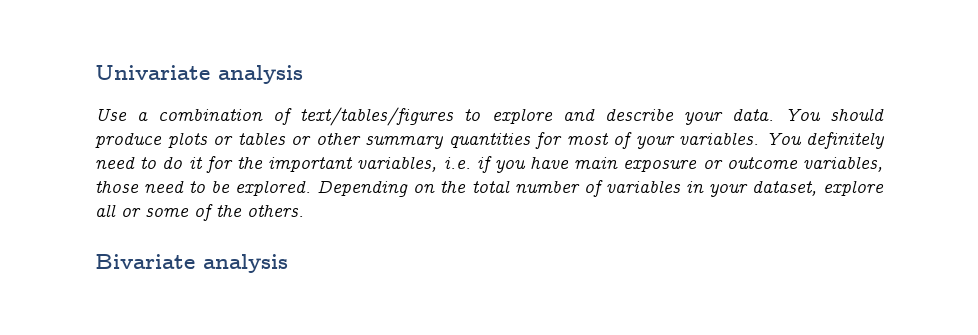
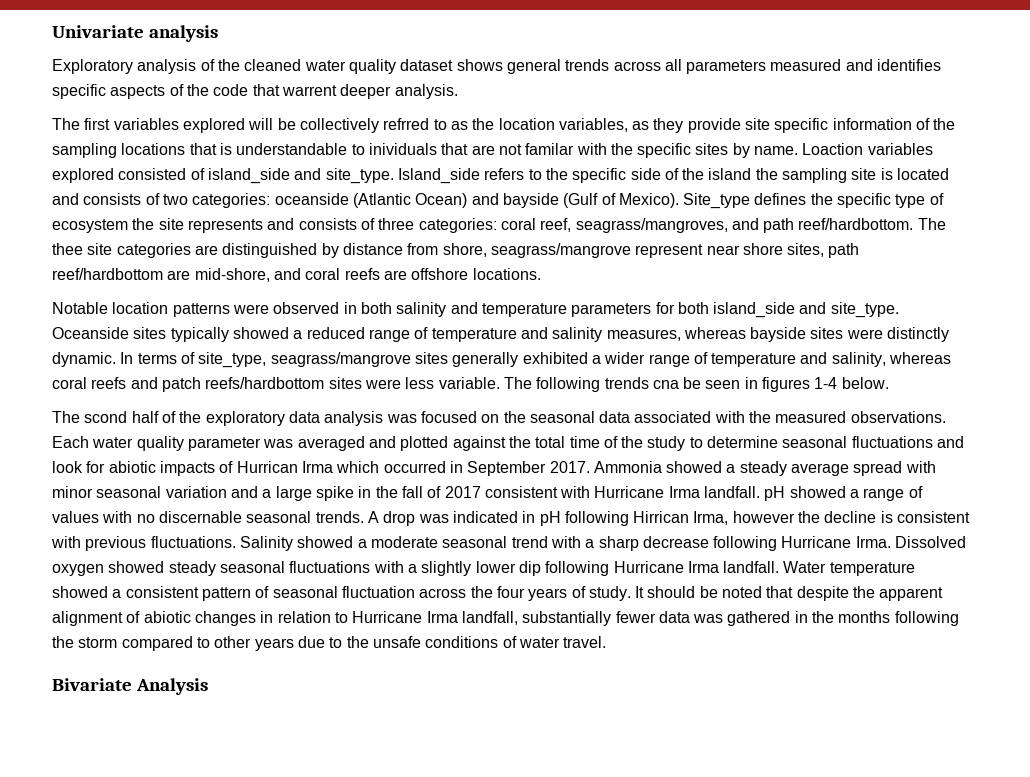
[95,107,885,126] [95,132,884,149] [95,156,883,173] [95,180,885,197] [95,204,304,221] Use a combination of text/tables/figures to explore and describe your data. You should produce plots or tables or other summary quantities for most of your variables. You definitely need to do it for the important variables, i.e. if you have main exposure or outcome variables, those need to be explored. Depending on the total number of variables in your dataset, explore all or some of the others. -> [52,59,942,74] [52,84,458,99] [52,118,956,133] [52,143,933,158] [52,168,950,184] [52,193,944,209] [52,218,946,233] [52,243,860,258] [52,268,541,282] [52,302,899,318] [52,327,950,342] [52,352,952,368] [52,377,889,392] [52,411,946,426] [52,436,965,451] [52,461,936,476] [52,486,923,501] [52,511,971,526] [51,536,967,551] [52,561,915,576] [52,586,944,601] [52,611,959,626] [52,636,607,651] Exploratory analysis of the cleaned water quality dataset shows general trends across all parameters measured and identifies specific aspects of the code that warrent deeper analysis. // The first variables explored will be collectively refrred to as the location variables, as they provide site specific information of the sampling locations that is understandable to inividuals that are not familar with the specific sites by name. Loaction variables explored consisted of island_side and site_type. Island_side refers to the specific side of the island the sampling site is located and consists of two categories: oceanside (Atlantic Ocean) and bayside (Gulf of Mexico). Site_type defines the specific type of ecosystem the site represents and consists of three categories: coral reef, seagrass/mangroves, and path reef/hardbottom. The thee site categories are distinguished by distance from shore, seagrass/mangrove represent near shore sites, path reef/hardbottom are mid-shore, and coral reefs are offshore locations. // Notable location patterns were observed in both salinity and temperature parameters for both island_side and site_type. Oceanside sites typically showed a reduced range of temperature and salinity measures, whereas bayside sites were distinctly dynamic. In terms of site_type, seagrass/mangrove sites generally exhibited a wider range of temperature and salinity, whereas coral reefs and patch reefs/hardbottom sites were less variable. The following trends cna be seen in figures 1-4 below. // The scond half of the exploratory data analysis was focused on the seasonal data associated with the measured observations. Each water quality parameter was averaged and plotted against the total time of the study to determine seasonal fluctuations and look for abiotic impacts of Hurrican Irma which occurred in September 2017. Ammonia showed a steady average spread with minor seasonal variation and a large spike in the fall of 2017 consistent with Hurricane Irma landfall. pH showed a range of values with no discernable seasonal trends. A drop was indicated in pH following Hirrican Irma, however the decline is consistent with previous fluctuations. Salinity showed a moderate seasonal trend with a sharp decrease following Hurricane Irma. Dissolved oxygen showed steady seasonal fluctuations with a slightly lower dip following Hurricane Irma landfall. Water temperature showed a consistent pattern of seasonal fluctuation across the four years of study. It should be noted that despite the apparent alignment of abiotic changes in relation to Hurricane Irma landfall, substantially fewer data was gathered in the months following the storm compared to other years due to the unsafe conditions of water travel.
[203,254,288,273] analysis -> [136,678,209,695] Analysis

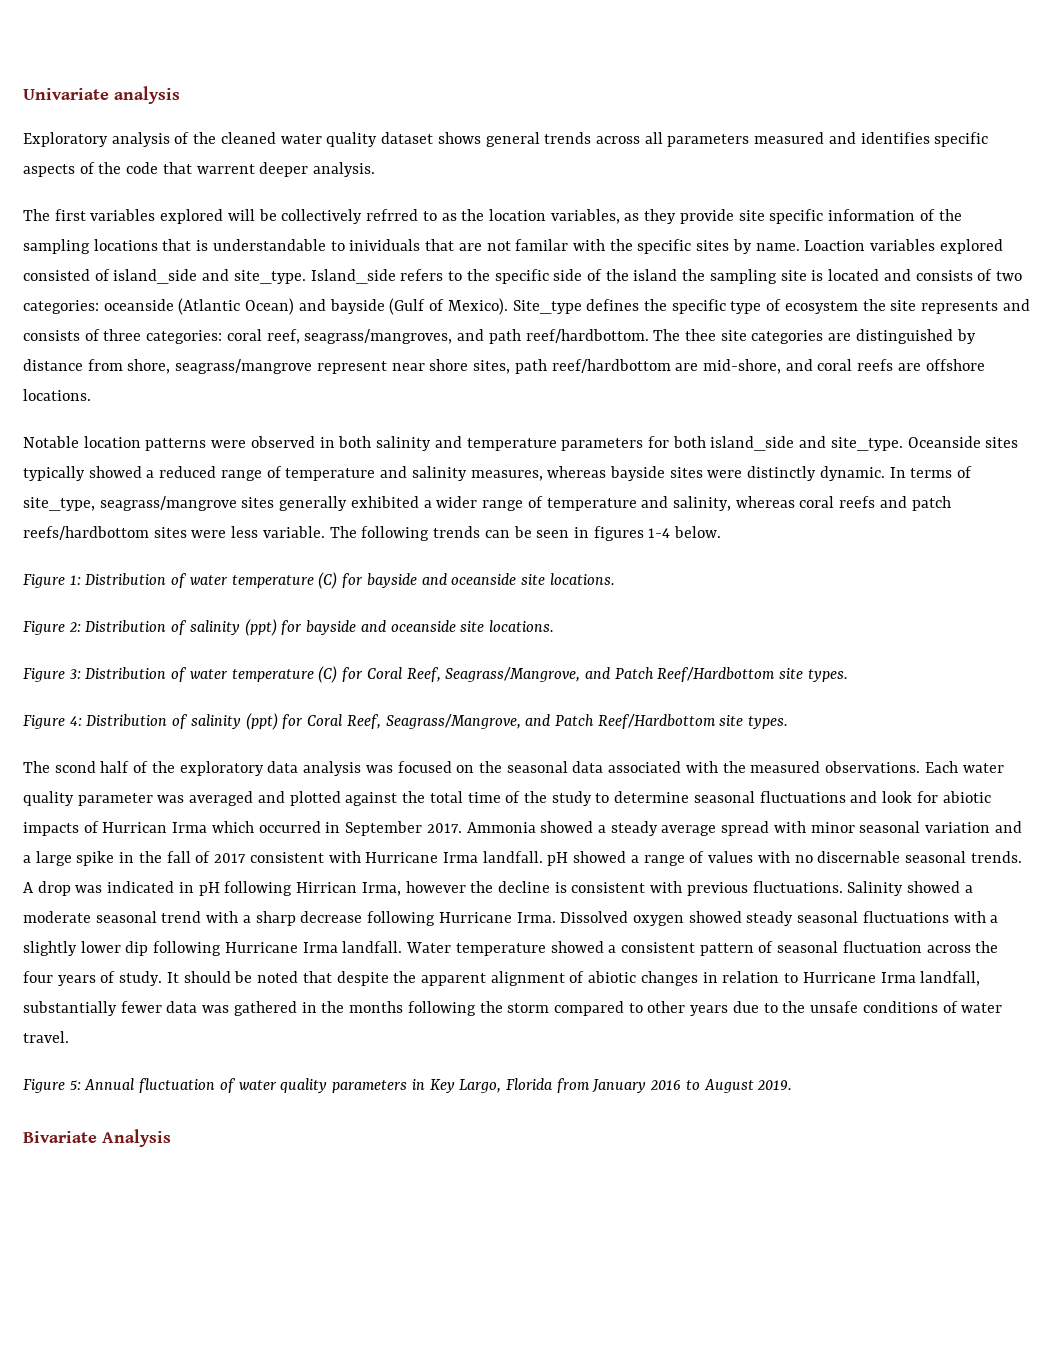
[652,380,679,389] cna -> [484,530,510,538] can
(889, 383) none -> [23,572,615,589] [23,619,554,636] [23,666,848,683] [23,713,789,730] // Figure 1: Distribution of water temperature (C) for bayside and oceanside site locations. // Figure 2: Distribution of salinity (ppt) for bayside and oceanside site locations. // Figure 3: Distribution of water temperature (C) for Coral Reef, Seagrass/Mangrove, and Patch Reef/Hardbottom site types. // Figure 4: Distribution of salinity (ppt) for Coral Reef, Seagrass/Mangrove, and Patch Reef/Hardbottom site types.
(607, 642) none -> [23,1078,793,1093] // Figure 5: Annual fluctuation of water quality parameters in Key Largo, Florida from January 2016 to August 2019.

